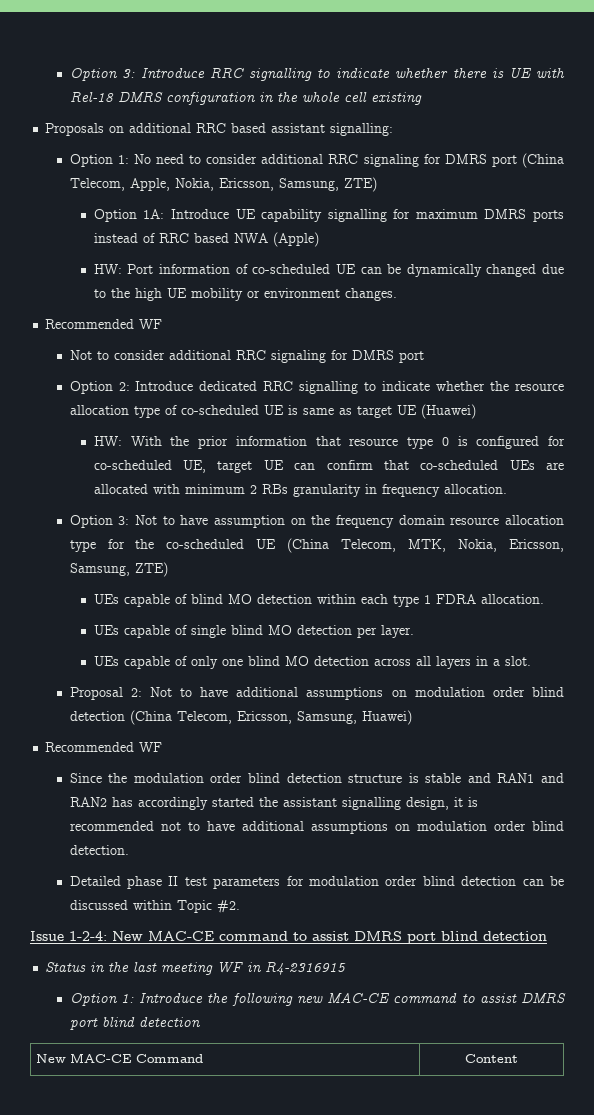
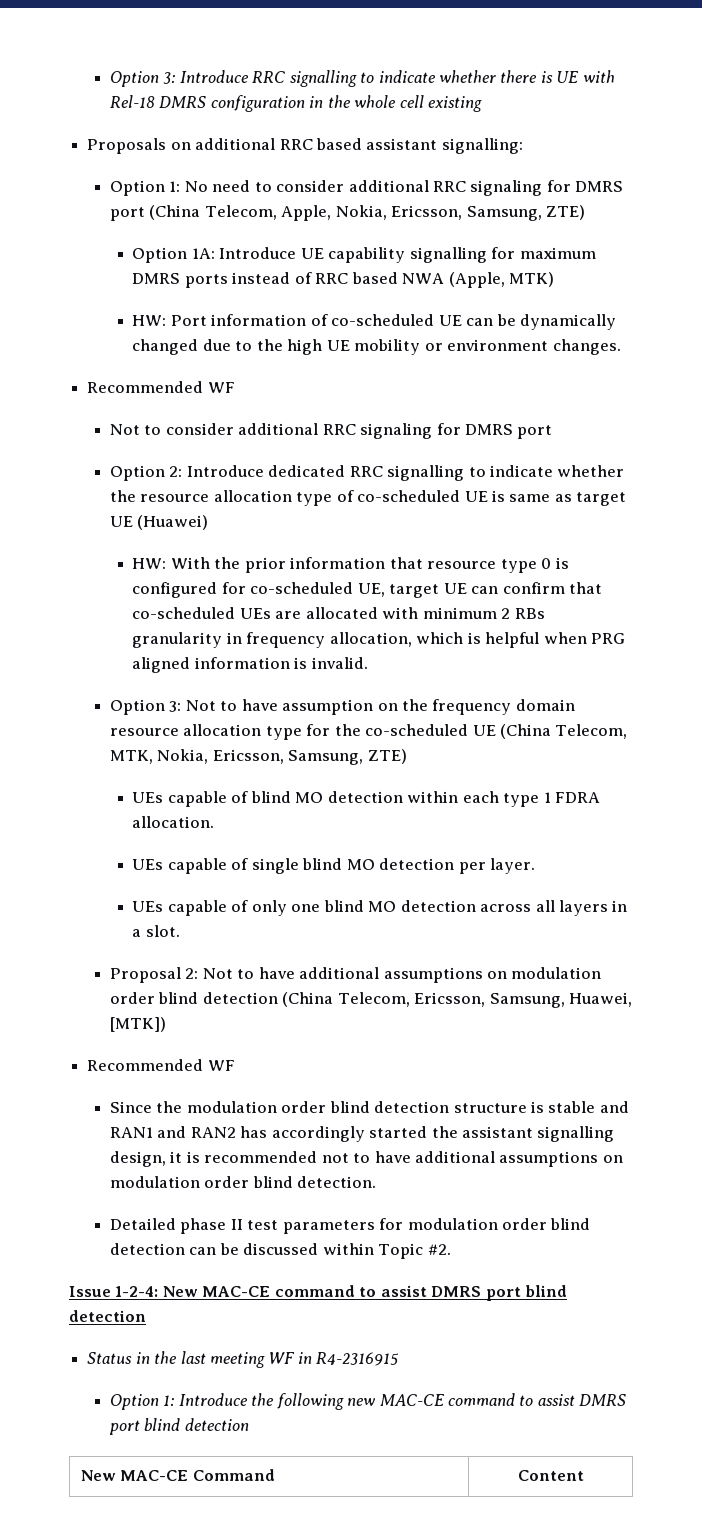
[272,232,319,247] (Apple) -> [448,272,555,288] (Apple, MTK)
[443,484,507,494] allocation. -> [329,632,626,648] [132,657,368,673] allocation, which is helpful when PRG aligned information is invalid.
[361,710,412,725] Huawei) -> [568,992,632,1007] [109,1017,166,1032] Huawei, [MTK])

